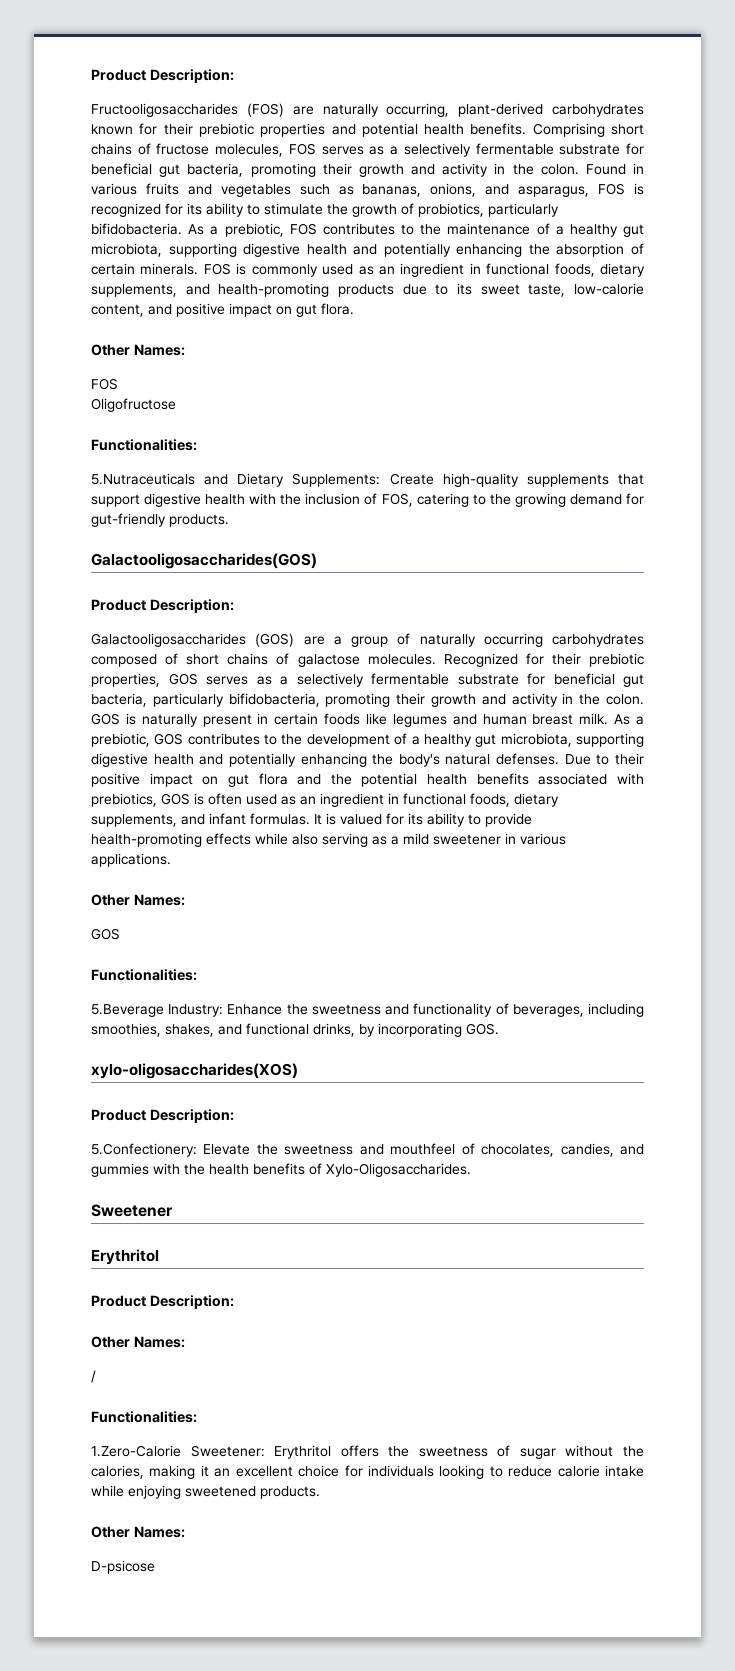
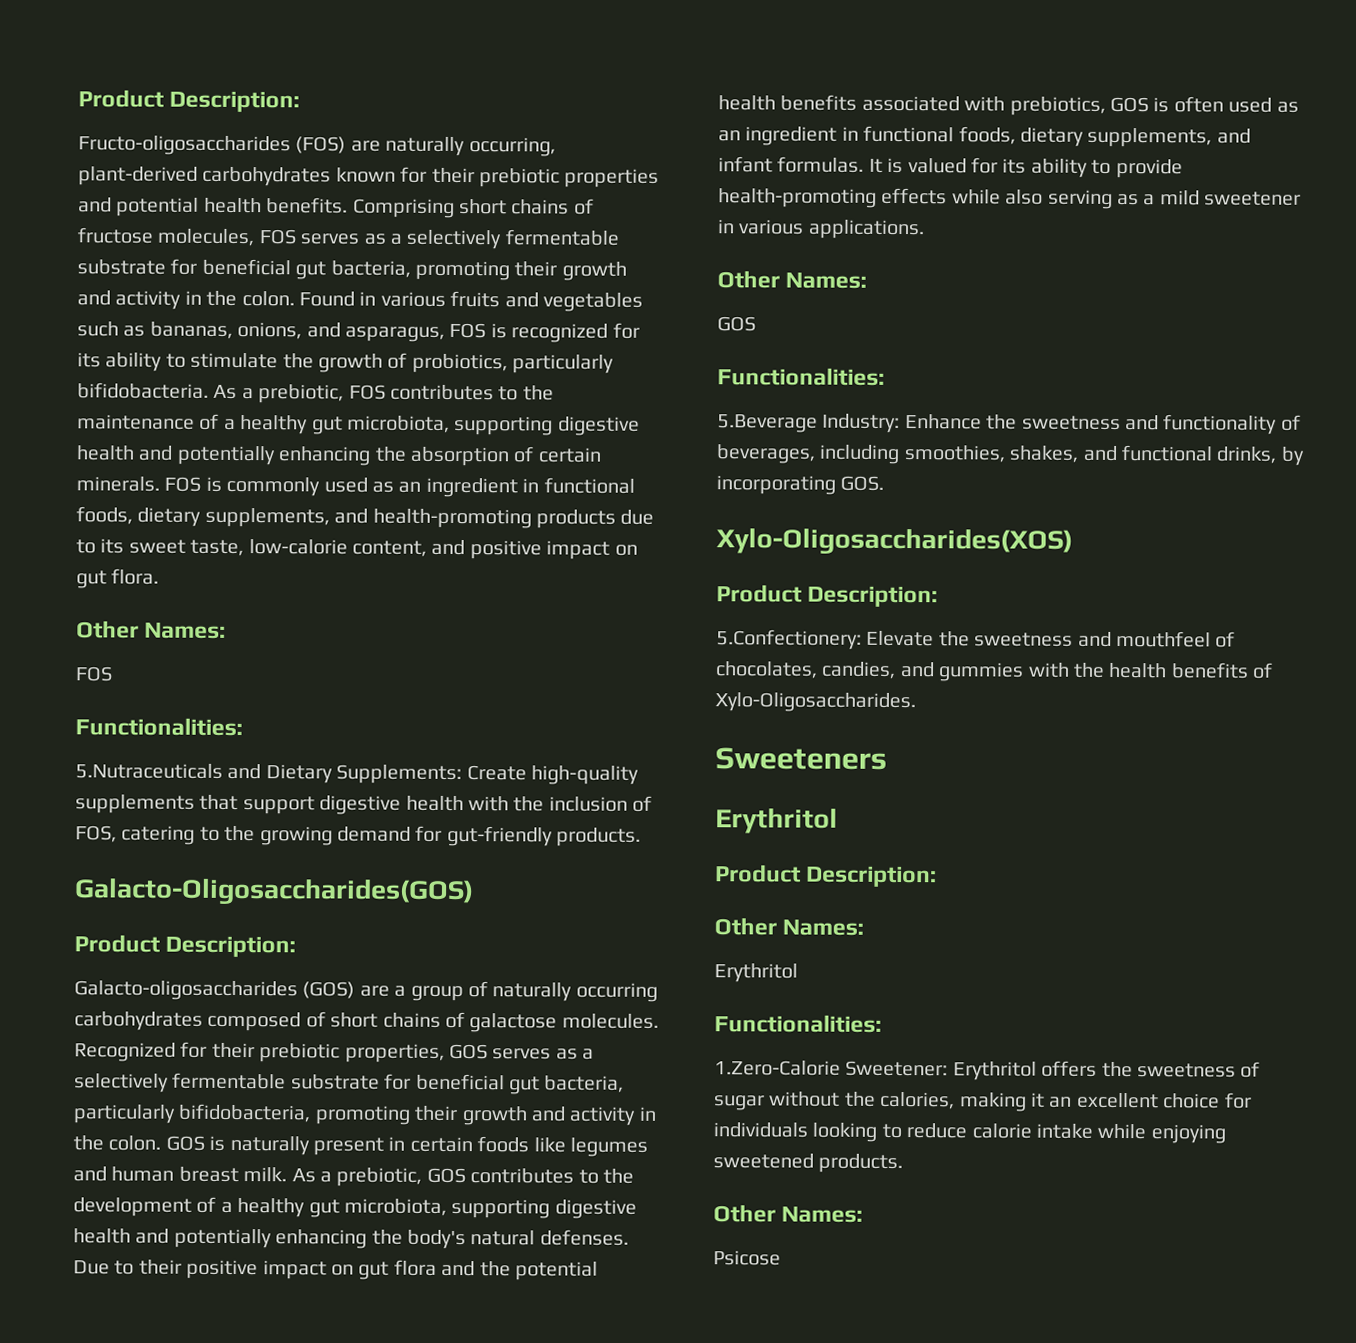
[91,69,234,83] [91,103,238,117] Product Description: // Fructooligosaccharides -> [78,89,301,113] [78,135,291,156] Product Description: // Fructo-oligosaccharides
[91,398,176,412] // Oligofructose -> (113, 674) none
[91,553,317,569] [91,599,234,613] [91,633,246,647] Galactooligosaccharides(GOS) // Product Description: // Galactooligosaccharides -> [74,878,474,906] [74,934,297,958] [74,980,298,1001] Galacto-Oligosaccharides(GOS) // Product Description: // Galacto-oligosaccharides
[91,1063,298,1079] xylo-oligosaccharides(XOS) -> [716,528,1073,555] Xylo-Oligosaccharides(XOS)
[91,1204,173,1217] Sweetener -> [715,747,887,770] Sweeteners
[91,1370,96,1383] / -> [714,963,798,983] Erythritol
[91,1560,155,1574] D-psicose -> [713,1250,781,1266] Psicose

